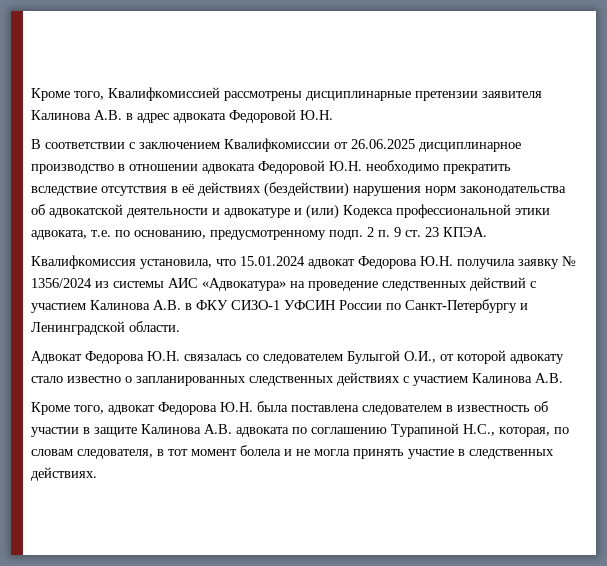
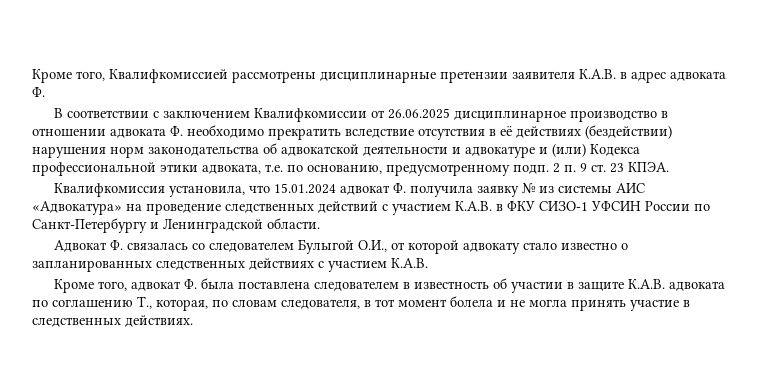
[31,110,122,120] Калинова А.В. -> [579,69,616,79] К.А.В.
[229,109,333,123] Федоровой Ю.Н. -> [32,87,45,97] Ф.
[258,160,362,174] Федоровой Ю.Н. -> [170,126,183,136] Ф.
[358,256,453,269] Федорова Ю.Н. -> [393,183,407,193] Ф.
[31,278,92,288] 1356/2024 -> (537, 188) none
[90,300,181,310] Калинова А.В. -> [455,201,492,211] К.А.В.
[85,351,180,364] Федорова Ю.Н. -> [110,240,124,250] Ф.
[472,373,563,383] Калинова А.В. -> [391,258,428,268] К.А.В.
[158,402,253,415] Федорова Ю.Н. -> [184,279,198,289] Ф.
[141,424,232,434] Калинова А.В. -> [628,279,666,289] К.А.В.
[391,423,495,437] Турапиной Н.С., -> [137,296,152,309] Т.,

